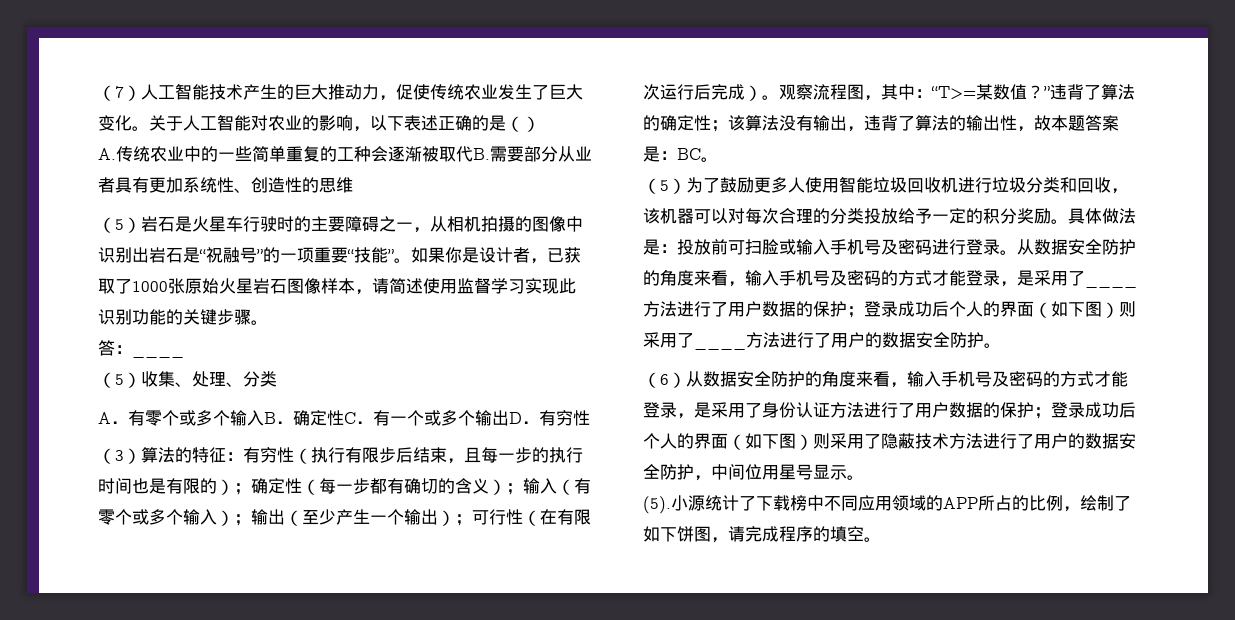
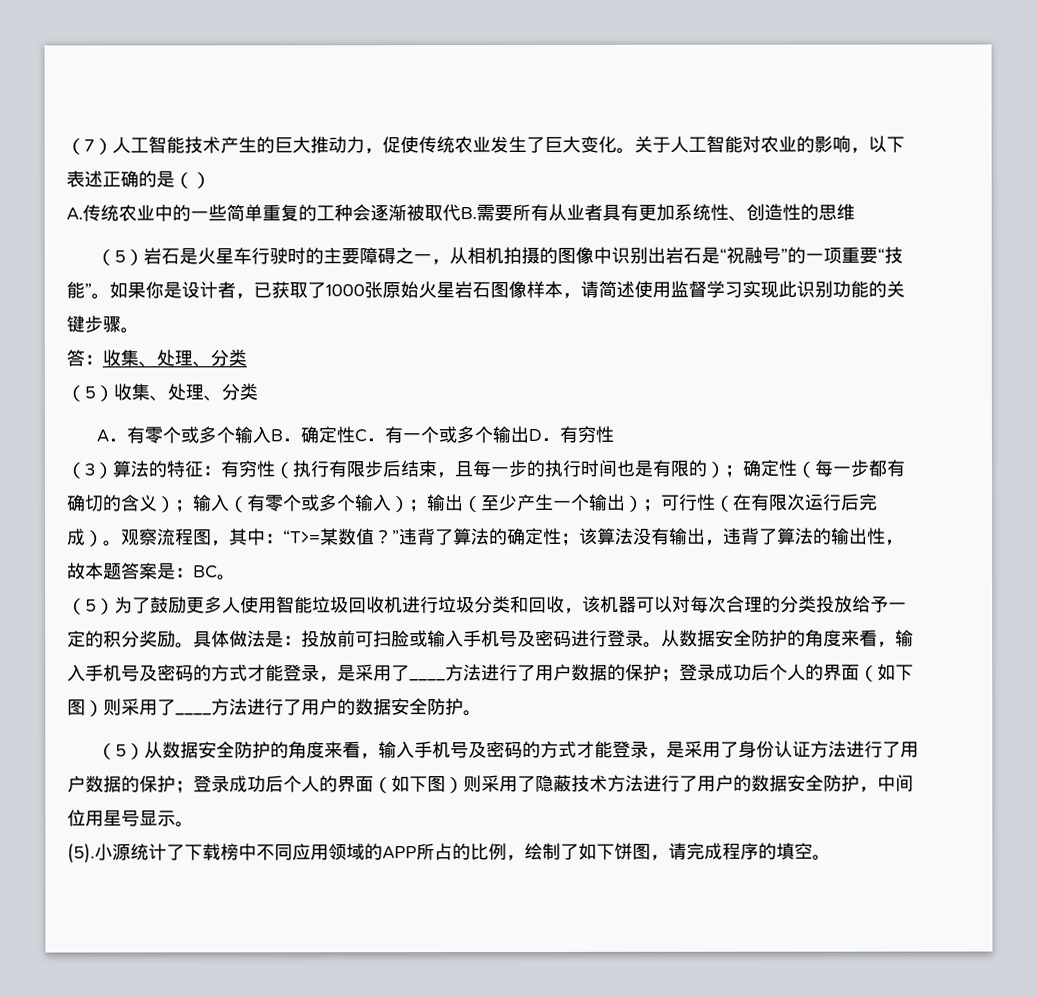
[524,146,558,162] 部分 -> [512,203,549,222] 所有
[132,354,184,358] ____ -> [102,349,247,368] 收集、处理、分类
[660,374,669,385] 6 -> [114,744,127,757] 5

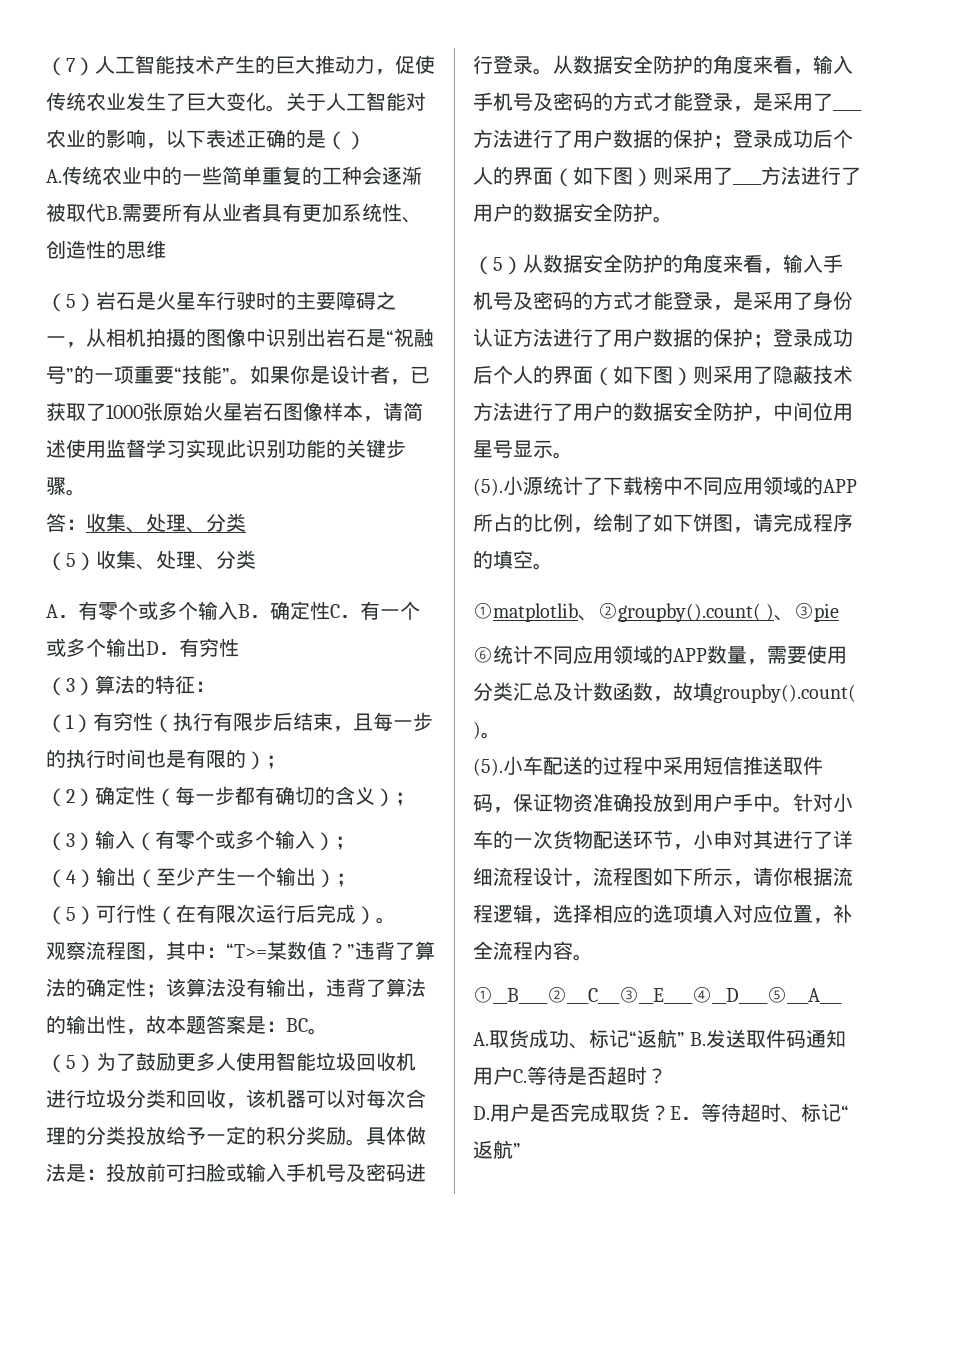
(221, 470) none -> [46,714,93,733] // （1）
(743, 471) none -> [46,788,95,807] // （2）
(194, 506) none -> [46,832,95,851] // （3）
(428, 506) none -> [46,869,96,888] // （4）
(662, 505) none -> [46,906,96,925] // （5）
(122, 543) none -> (396, 920) //
(831, 857) none -> [473,602,840,622] [473,645,847,665] [473,682,856,703] [473,721,501,739] [473,756,823,776] [473,793,853,813] [473,830,853,850] [473,867,853,887] [473,904,853,924] [473,941,593,961] [473,986,842,1004] [473,1029,847,1049] [473,1066,667,1085] [473,1103,849,1123] [473,1140,521,1159] // ①matplotlib、②groupby().count( )、③pie // ⑥统计不同应用领域的APP数量，需要使用分类汇总及计数函数，故填groupby().count( )。 // (5).小车配送的过程中采用短信推送取件码，保证物资准确投放到用户手中。针对小车的一次货物配送环节，小申对其进行了详细流程设计，流程图如下所示，请你根据流程逻辑，选择相应的选项填入对应位置，补全流程内容。 // ①__B____②___C___③__E____④__D____⑤___A___ // A.取货成功、标记“返航” B.发送取件码通知用户C.等待是否超时？ // D.用户是否完成取货？E．等待超时、标记“返航”

